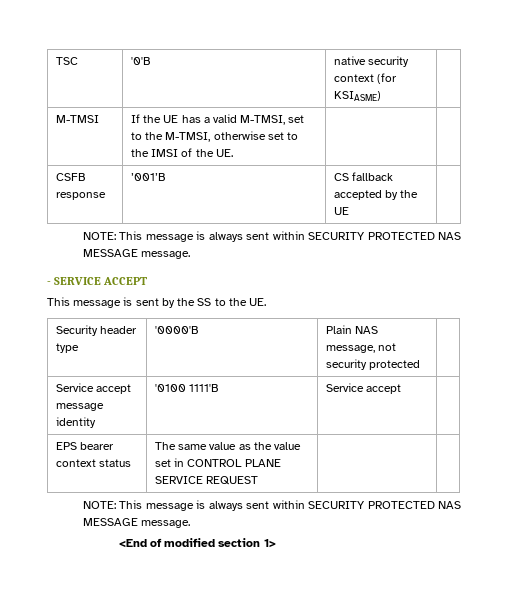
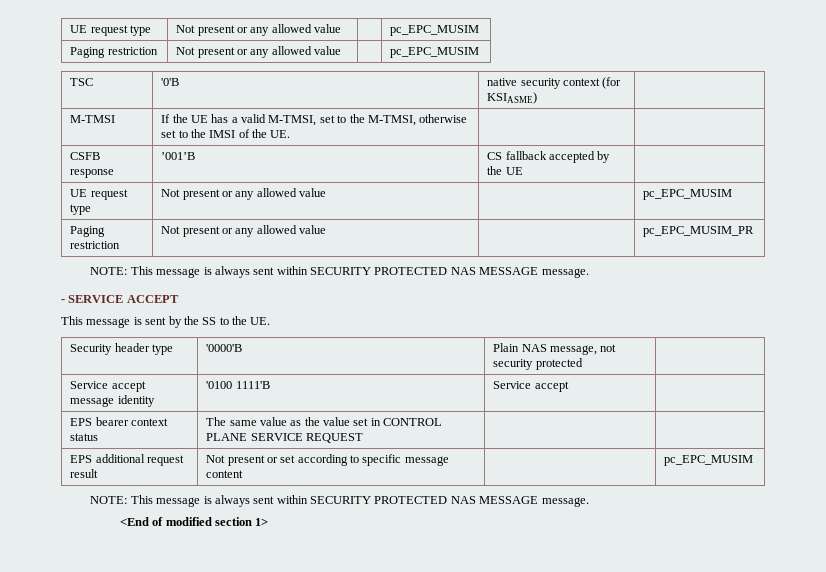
(55, 61) none -> [70,25,151,36] [176,24,342,36] [390,25,480,36] [70,47,158,58] [176,46,342,58] [390,47,480,58] UE request type | Not present or any allowed value | | pc_EPC_MUSIM // Paging restriction | Not present or any allowed value | | pc_EPC_MUSIM //
(349, 211) none -> [70,189,128,200] [70,204,92,215] [161,188,327,200] [643,189,733,200] [70,226,106,237] [70,241,121,249] [161,225,327,237] [643,226,755,237] // UE request type | Not present or any allowed value | | pc_EPC_MUSIM // Paging restriction | Not present or any allowed value | | pc_EPC_MUSIM_PR
(259, 480) none -> [70,454,184,466] [70,469,99,478] [206,454,449,466] [206,470,244,478] [664,455,754,466] // EPS additional request result | Not present or set according to specific message content | | pc_EPC_MUSIM

